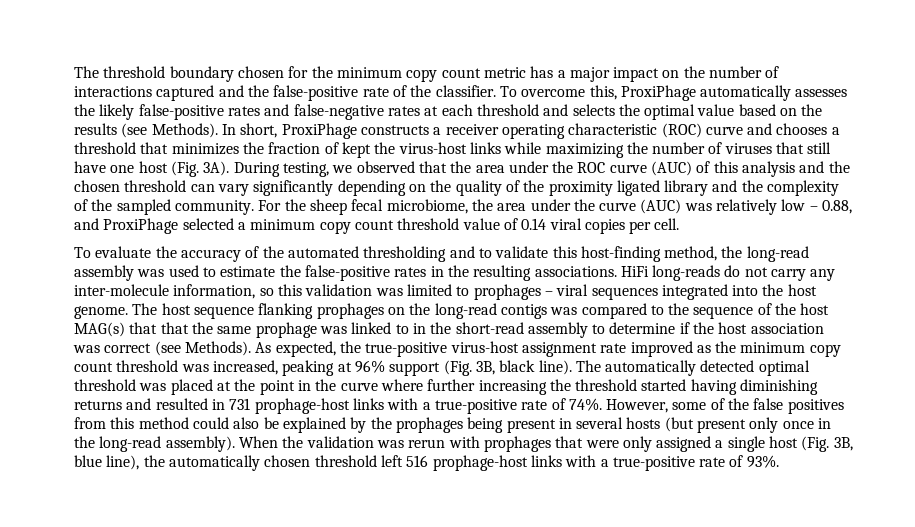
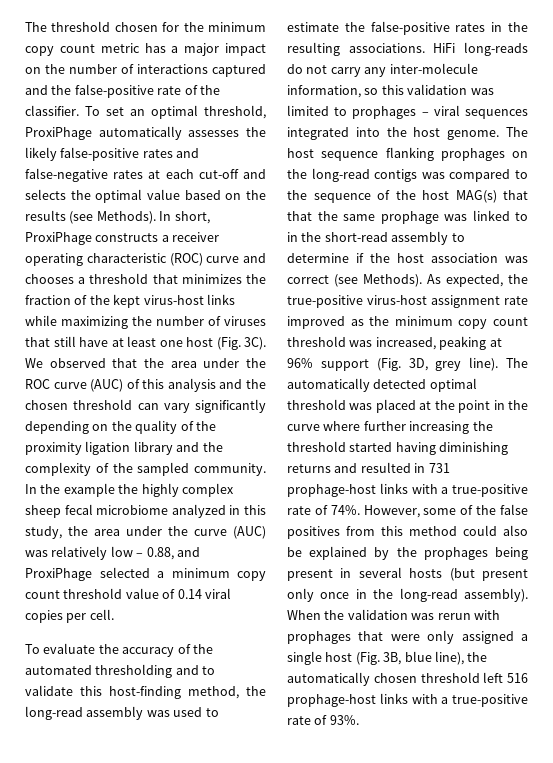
[169,66,234,82] boundary -> (111, 26) none
[521,85,617,100] overcome this, -> [106,105,266,119] set an optimal threshold,
[476,104,539,116] threshold -> [198,169,239,179] cut-off
[341,142,396,158] kept the -> [89,294,141,308] the kept
(106, 167) none -> [111,336,156,347] at least
[203,161,353,177] 3A). During testing, we -> [244,337,266,350] [25,358,43,368] 3C). We
[616,180,660,196] ligated -> [85,441,131,455] ligation
[258,199,468,215] For the sheep fecal microbiome, -> [25,483,234,497] [25,504,266,518] [25,526,62,539] In the example the highly complex sheep fecal microbiome analyzed in this study,
[475,360,536,375] 3B, black -> [408,358,462,371] 3D, grey

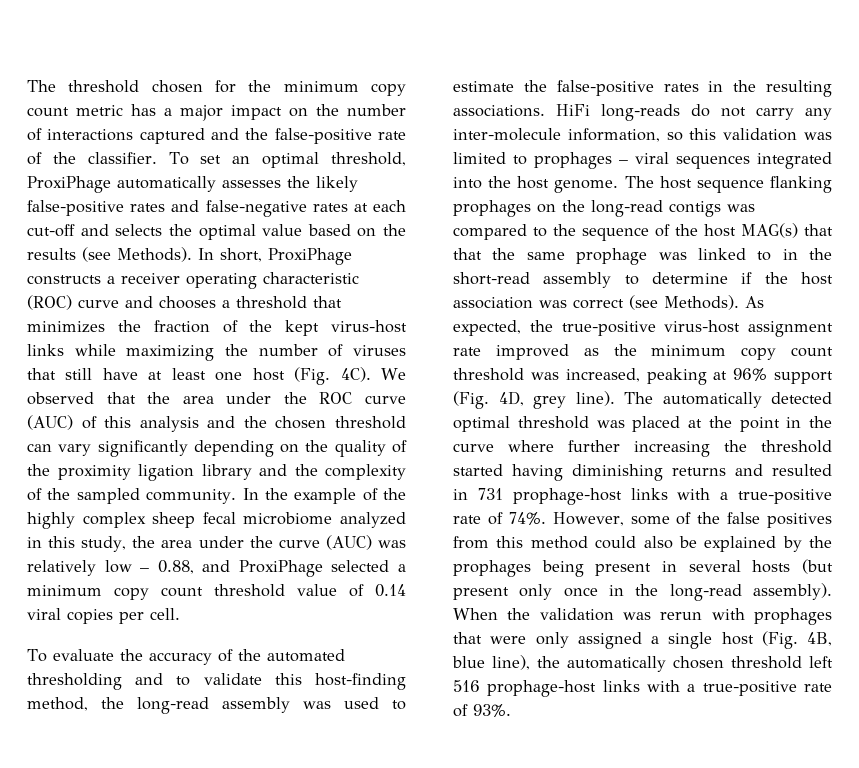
[244,337,266,350] 3C). -> [340,367,371,382] 4C).
(115, 490) none -> [362,488,378,501] of
[408,358,428,371] 3D, -> [498,391,524,406] 4D,
[383,652,402,665] 3B, -> [807,632,832,646] 4B,

